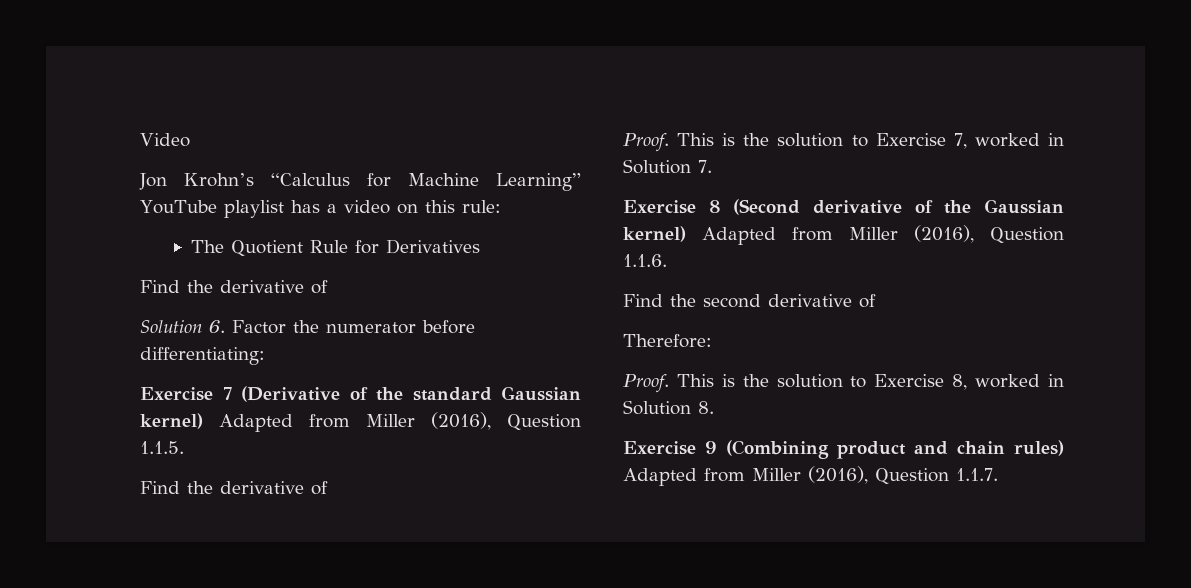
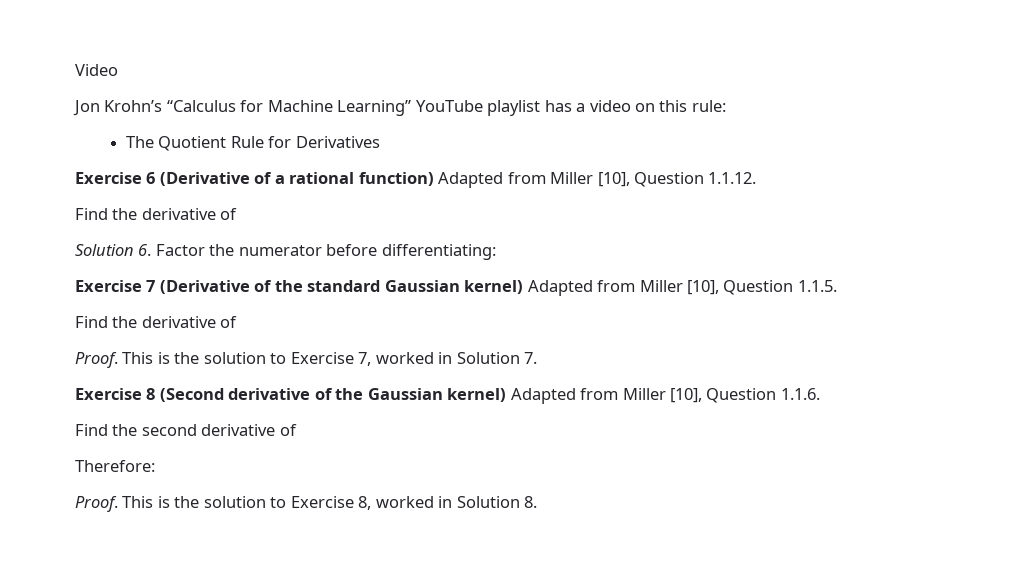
(481, 246) none -> [75,172,757,188] // Exercise 6 (Derivative of a rational function) Adapted from Miller [10], Question 1.1.12.
[431,412,491,430] (2016), -> [687,280,720,295] [10],
[914,225,974,243] (2016), -> [670,388,703,403] [10],
[623,440,1064,459] [623,466,998,486] // Exercise 9 (Combining product and chain rules) Adapted from Miller (2016), Question 1.1.7. -> (538, 502) none

